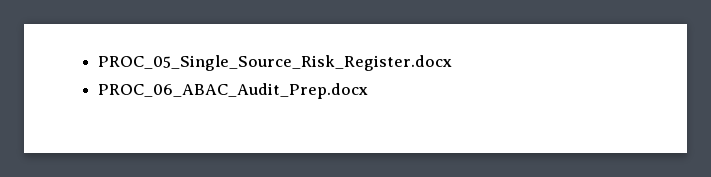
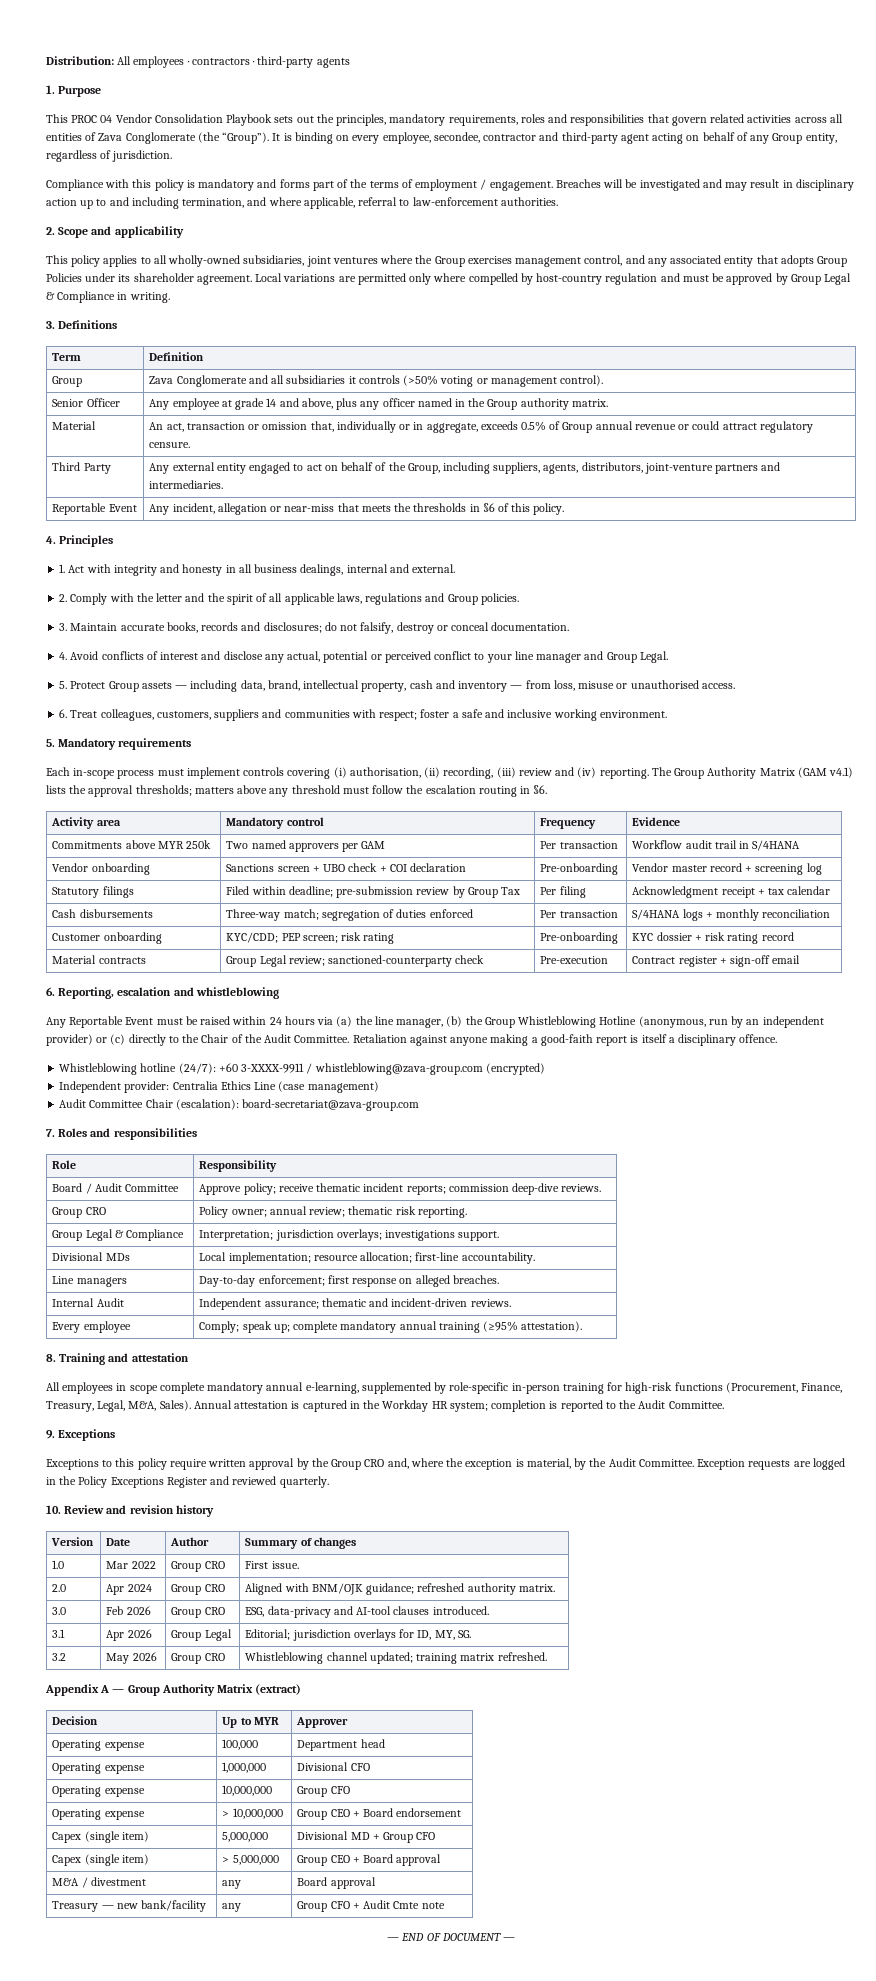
[98,55,453,71] [98,83,369,99] PROC_05_Single_Source_Risk_Register.docx // PROC_06_ABAC_Audit_Prep.docx -> [46,56,350,68] [46,85,102,97] [46,114,843,126] [46,132,837,144] [46,150,173,162] [46,179,854,191] [46,197,558,209] [46,226,184,238] [46,255,848,267] [46,273,852,285] [46,291,170,303] [46,320,118,329] [52,353,82,361] [149,352,205,361] [52,376,83,387] [149,375,603,387] [52,398,120,407] [149,398,608,410] [52,421,97,430] [149,421,813,433] [149,442,191,448] [52,462,111,474] [149,462,781,474] [149,480,224,489] [52,503,137,515] [149,503,565,515] [46,535,114,547] [59,564,456,576] [59,593,519,605] [59,622,570,634] [59,651,668,663] [59,680,735,692] [59,709,667,721] [46,738,192,750] [46,767,854,779] [46,785,548,797] [51,817,121,829] [226,817,324,829] [540,818,597,829] [632,817,681,826] [52,840,212,849] [226,840,386,852] [540,841,618,849] [632,840,801,851] [52,863,150,875] [226,863,467,872] [540,863,619,875] [632,863,822,875] [52,886,134,898] [226,886,521,898] [540,886,586,898] [632,886,831,898] [52,909,153,918] [226,909,473,921] [540,910,618,918] [632,909,831,921] [52,932,162,944] [226,932,395,944] [540,932,619,944] [632,932,794,944] [52,955,146,964] [226,955,485,967] [540,956,609,964] [632,955,801,967] [46,987,279,999] [46,1016,824,1028] [46,1034,778,1046] [59,1063,545,1075] [59,1081,379,1093] [59,1099,420,1111] [46,1128,197,1140] [52,1160,77,1169] [199,1160,278,1172] [52,1183,180,1194] [199,1183,602,1195] [52,1207,106,1218] [199,1206,467,1218] [52,1229,185,1241] [199,1229,500,1241] [52,1252,130,1261] [199,1252,535,1264] [52,1276,127,1287] [199,1275,499,1287] [52,1298,124,1307] [199,1298,511,1310] [52,1321,131,1333] [199,1321,583,1333] [46,1353,189,1365] [46,1382,843,1394] [46,1400,724,1412] [46,1429,116,1441] [46,1458,845,1470] [46,1476,329,1488] [46,1505,214,1517] [51,1537,95,1546] [106,1538,131,1546] [170,1537,210,1546] [245,1537,356,1549] [52,1560,65,1569] [106,1561,156,1569] [171,1561,225,1572] [245,1561,299,1569] [52,1584,67,1592] [106,1584,152,1595] [171,1584,225,1595] [245,1583,555,1595] [52,1607,67,1615] [106,1606,151,1615] [171,1607,225,1618] [245,1606,489,1618] [52,1629,66,1638] [106,1629,152,1641] [171,1629,232,1641] [245,1629,471,1641] [52,1653,67,1661] [106,1652,157,1664] [171,1653,225,1664] [245,1652,547,1664] [45,1684,302,1696] [52,1716,99,1725] [222,1717,279,1728] [296,1717,349,1728] [52,1740,145,1751] [222,1739,259,1750] [297,1739,385,1751] [52,1763,145,1774] [222,1762,267,1773] [297,1762,370,1771] [52,1786,145,1797] [222,1785,273,1796] [297,1786,350,1797] [52,1809,145,1820] [222,1808,283,1819] [297,1808,462,1820] [52,1831,149,1843] [222,1832,269,1842] [297,1831,436,1843] [52,1854,149,1866] [222,1855,279,1865] [297,1854,442,1866] [52,1877,146,1888] [222,1880,242,1889] [297,1877,376,1889] [52,1900,207,1912] [222,1903,242,1912] [297,1900,445,1912] [387,1933,515,1941] Distribution: All employees · contractors · third-party agents // 1. Purpose // This PROC 04 Vendor Consolidation Playbook sets out the principles, mandatory requirements, roles and responsibilities that govern related activities across all entities of Zava Conglomerate (the “Group”). It is binding on every employee, secondee, contractor and third-party agent acting on behalf of any Group entity, regardless of jurisdiction. // Compliance with this policy is mandatory and forms part of the terms of employment / engagement. Breaches will be investigated and may result in disciplinary action up to and including termination, and where applicable, referral to law-enforcement authorities. // 2. Scope and applicability // This policy applies to all wholly-owned subsidiaries, joint ventures where the Group exercises management control, and any associated entity that adopts Group Policies under its shareholder agreement. Local variations are permitted only where compelled by host-country regulation and must be approved by Group Legal & Compliance in writing. // 3. Definitions // Term | Definition // Group | Zava Conglomerate and all subsidiaries it controls (>50% voting or management control). // Senior Officer | Any employee at grade 14 and above, plus any officer named in the Group authority matrix. // Material | An act, transaction or omission that, individually or in aggregate, exceeds 0.5% of Group annual revenue or could attract regulatory censure. // Third Party | Any external entity engaged to act on behalf of the Group, including suppliers, agents, distributors, joint-venture partners and intermediaries. // Reportable Event | Any incident, allegation or near-miss that meets the thresholds in §6 of this policy. // 4. Principles // 1. Act with integrity and honesty in all business dealings, internal and external. // 2. Comply with the letter and the spirit of all applicable laws, regulations and Group policies. // 3. Maintain accurate books, records and disclosures; do not falsify, destroy or conceal documentation. // 4. Avoid conflicts of interest and disclose any actual, potential or perceived conflict to your line manager and Group Legal. // 5. Protect Group assets — including data, brand, intellectual property, cash and inventory — from loss, misuse or unauthorised access. // 6. Treat colleagues, customers, suppliers and communities with respect; foster a safe and inclusive working environment. // 5. Mandatory requirements // Each in-scope process must implement controls covering (i) authorisation, (ii) recording, (iii) review and (iv) reporting. The Group Authority Matrix (GAM v4.1) lists the approval thresholds; matters above any threshold must follow the escalation routing in §6. // Activity area | Mandatory control | Frequency | Evidence // Commitments above MYR 250k | Two named approvers per GAM | Per transaction | Workflow audit trail in S/4HANA // Vendor onboarding | Sanctions screen + UBO check + COI declaration | Pre-onboarding | Vendor master record + screening log // Statutory filings | Filed within deadline; pre-submission review by Group Tax | Per filing | Acknowledgment receipt + tax calendar // Cash disbursements | Three-way match; segregation of duties enforced | Per transaction | S/4HANA logs + monthly reconciliation // Customer onboarding | KYC/CDD; PEP screen; risk rating | Pre-onboarding | KYC dossier + risk rating record // Material contracts | Group Legal review; sanctioned-counterparty check | Pre-execution | Contract register + sign-off email // 6. Reporting, escalation and whistleblowing // Any Reportable Event must be raised within 24 hours via (a) the line manager, (b) the Group Whistleblowing Hotline (anonymous, run by an independent provider) or (c) directly to the Chair of the Audit Committee. Retaliation against anyone making a good-faith report is itself a disciplinary offence. // Whistleblowing hotline (24/7): +60 3-XXXX-9911 / whistleblowing@zava-group.com (encrypted) // Independent provider: Centralia Ethics Line (case management) // Audit Committee Chair (escalation): board-secretariat@zava-group.com // 7. Roles and responsibilities // Role | Responsibility // Board / Audit Committee | Approve policy; receive thematic incident reports; commission deep-dive reviews. // Group CRO | Policy owner; annual review; thematic risk reporting. // Group Legal & Compliance | Interpretation; jurisdiction overlays; investigations support. // Divisional MDs | Local implementation; resource allocation; first-line accountability. // Line managers | Day-to-day enforcement; first response on alleged breaches. // Internal Audit | Independent assurance; thematic and incident-driven reviews. // Every employee | Comply; speak up; complete mandatory annual training (≥95% attestation). // 8. Training and attestation // All employees in scope complete mandatory annual e-learning, supplemented by role-specific in-person training for high-risk functions (Procurement, Finance, Treasury, Legal, M&A, Sales). Annual attestation is captured in the Workday HR system; completion is reported to the Audit Committee. // 9. Exceptions // Exceptions to this policy require written approval by the Group CRO and, where the exception is material, by the Audit Committee. Exception requests are logged in the Policy Exceptions Register and reviewed quarterly. // 10. Review and revision history // Version | Date | Author | Summary of changes // 1.0 | Mar 2022 | Group CRO | First issue. // 2.0 | Apr 2024 | Group CRO | Aligned with BNM/OJK guidance; refreshed authority matrix. // 3.0 | Feb 2026 | Group CRO | ESG, data-privacy and AI-tool clauses introduced. // 3.1 | Apr 2026 | Group Legal | Editorial; jurisdiction overlays for ID, MY, SG. // 3.2 | May 2026 | Group CRO | Whistleblowing channel updated; training matrix refreshed. // Appendix A — Group Authority Matrix (extract) // Decision | Up to MYR | Approver // Operating expense | 100,000 | Department head // Operating expense | 1,000,000 | Divisional CFO // Operating expense | 10,000,000 | Group CFO // Operating expense | > 10,000,000 | Group CEO + Board endorsement // Capex (single item) | 5,000,000 | Divisional MD + Group CFO // Capex (single item) | > 5,000,000 | Group CEO + Board approval // M&A / divestment | any | Board approval // Treasury — new bank/facility | any | Group CFO + Audit Cmte note // — END OF DOCUMENT —

